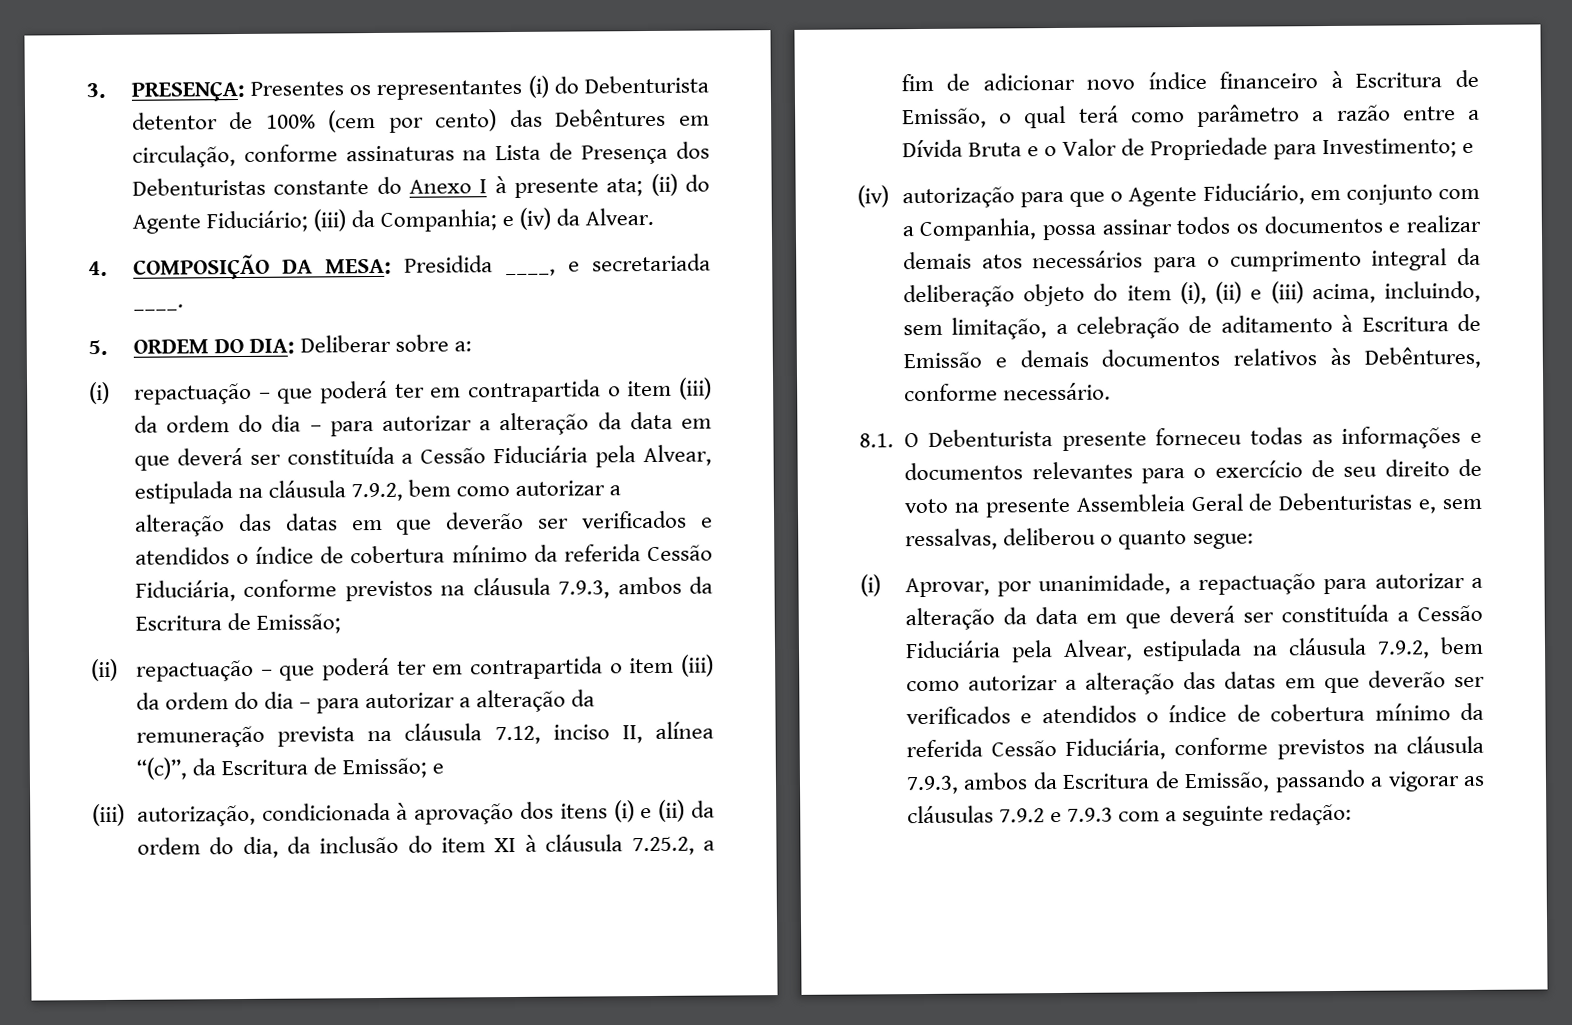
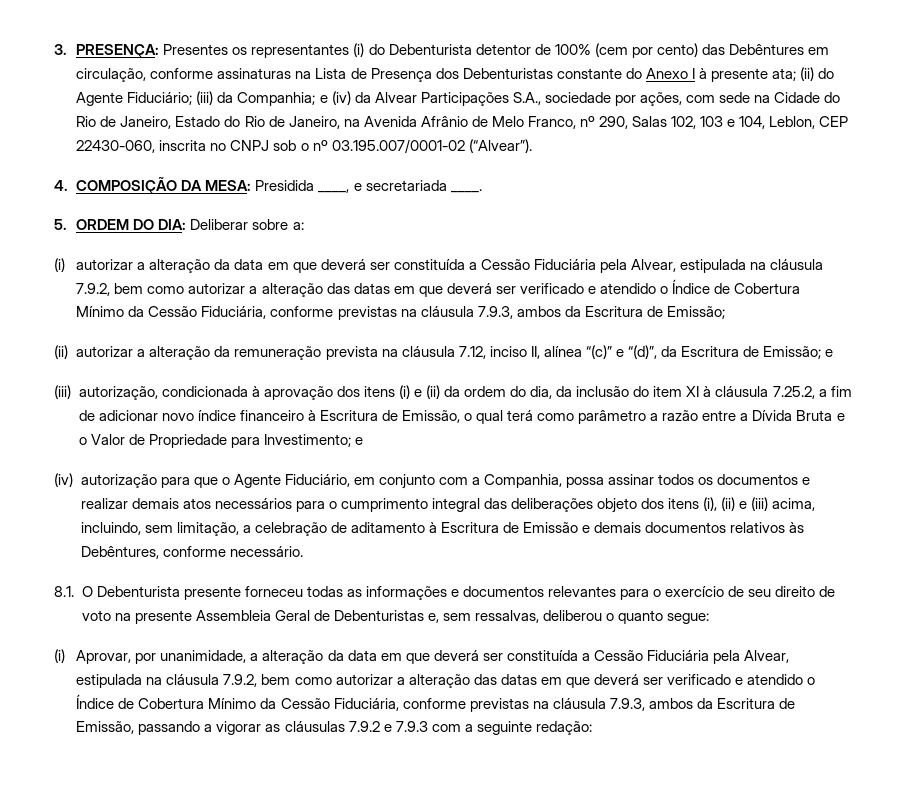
[585,207,655,226] Alvear. -> [374,92,841,106] [76,115,849,129] [76,139,532,153] Alvear Participações S.A., sociedade por ações, com sede na Cidade do Rio de Janeiro, Estado do Rio de Janeiro, na Avenida Afrânio de Melo Franco, nº 290, Salas 102, 103 e 104, Leblon, CEP 22430-060, inscrita no CNPJ sob o nº 03.195.007/0001-02 (“Alvear”).
[133,377,712,405] [133,414,374,437] repactuação – que poderá ter em contrapartida o item (iii) da ordem do dia – para -> (65, 265) none
[445,510,713,530] [134,544,713,565] [134,579,433,602] deverão ser verificados e atendidos o índice de cobertura mínimo da referida Cessão Fiduciária, conforme previstos -> [446,279,801,294] [76,306,397,320] deverá ser verificado e atendido o Índice de Cobertura Mínimo da Cessão Fiduciária, conforme previstas
[135,654,714,682] [135,691,361,714] repactuação – que poderá ter em contrapartida o item (iii) da ordem do dia – para -> (68, 352) none
[135,757,187,780] “(c)”, -> [585,345,657,359] “(c)” e “(d)”,
[1457,247,1481,266] [902,283,1172,308] da deliberação objeto do item -> [483,498,700,513] das deliberações objeto dos itens
[1198,573,1483,595] repactuação para autorizar a -> (259, 657) none
[1367,670,1485,688] [905,702,1484,725] [905,737,1365,760] deverão ser verificados e atendidos o índice de cobertura mínimo da referida Cessão Fiduciária, conforme previstos -> [593,674,816,685] [76,694,529,712] deverá ser verificado e atendido o Índice de Cobertura Mínimo da Cessão Fiduciária, conforme previstas

